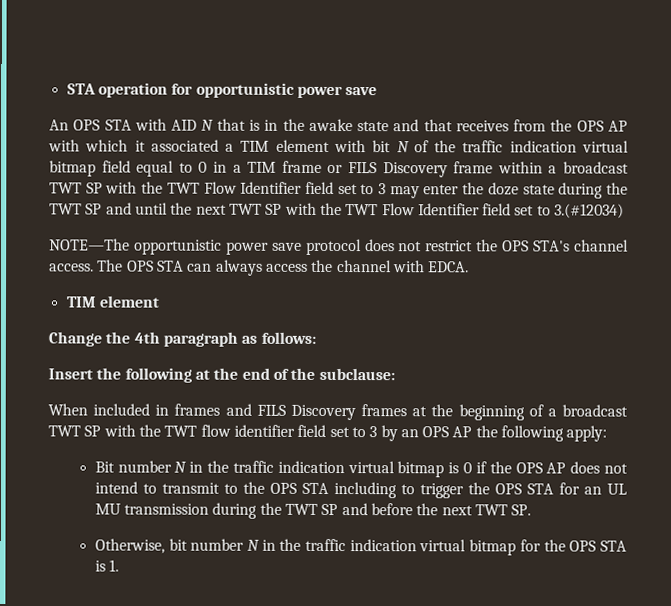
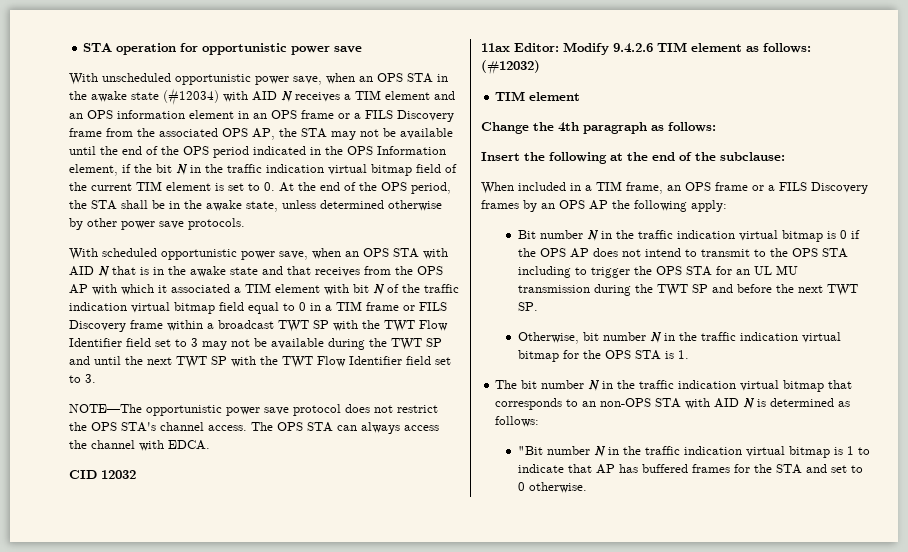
[49,119,69,131] An -> [69,73,448,85] [69,88,455,105] [69,110,454,122] [69,128,453,140] [69,146,446,158] [69,164,457,176] [69,181,451,194] [69,200,442,212] [69,218,245,230] [69,248,359,260] With unscheduled opportunistic power save, when an OPS STA in the awake state (#12034) with AID N receives a TIM element and an OPS information element in an OPS frame or a FILS Discovery frame from the associated OPS AP, the STA may not be available until the end of the OPS period indicated in the OPS Information element, if the bit N in the traffic indication virtual bitmap field of the current TIM element is set to 0. At the end of the OPS period, the STA shall be in the awake state, unless determined otherwise by other power save protocols. // With scheduled opportunistic power save, when an
[423,182,555,196] enter the doze state -> [231,338,324,349] not be available
[554,203,625,219] 3.(#12034) -> [85,374,96,383] 3.
(470, 267) none -> [69,470,136,479] [481,42,811,55] [481,60,540,75] // CID 12032 // 11ax Editor: Modify 9.4.2.6 TIM element as follows: (#12032)
[174,403,628,421] [48,424,378,438] frames and FILS Discovery frames at the beginning of a broadcast TWT SP with the TWT flow identifier field set to 3 -> [585,181,868,194] [481,200,519,209] a TIM frame, an OPS frame or a FILS Discovery frames
(120, 565) none -> [495,380,853,392] [495,398,851,410] [495,416,540,427] [517,446,870,458] [517,464,863,474] [517,482,587,493] // The bit number N in the traffic indication virtual bitmap that corresponds to an non-OPS STA with AID N is determined as follows: // "Bit number N in the traffic indication virtual bitmap is 1 to indicate that AP has buffered frames for the STA and set to 0 otherwise.

